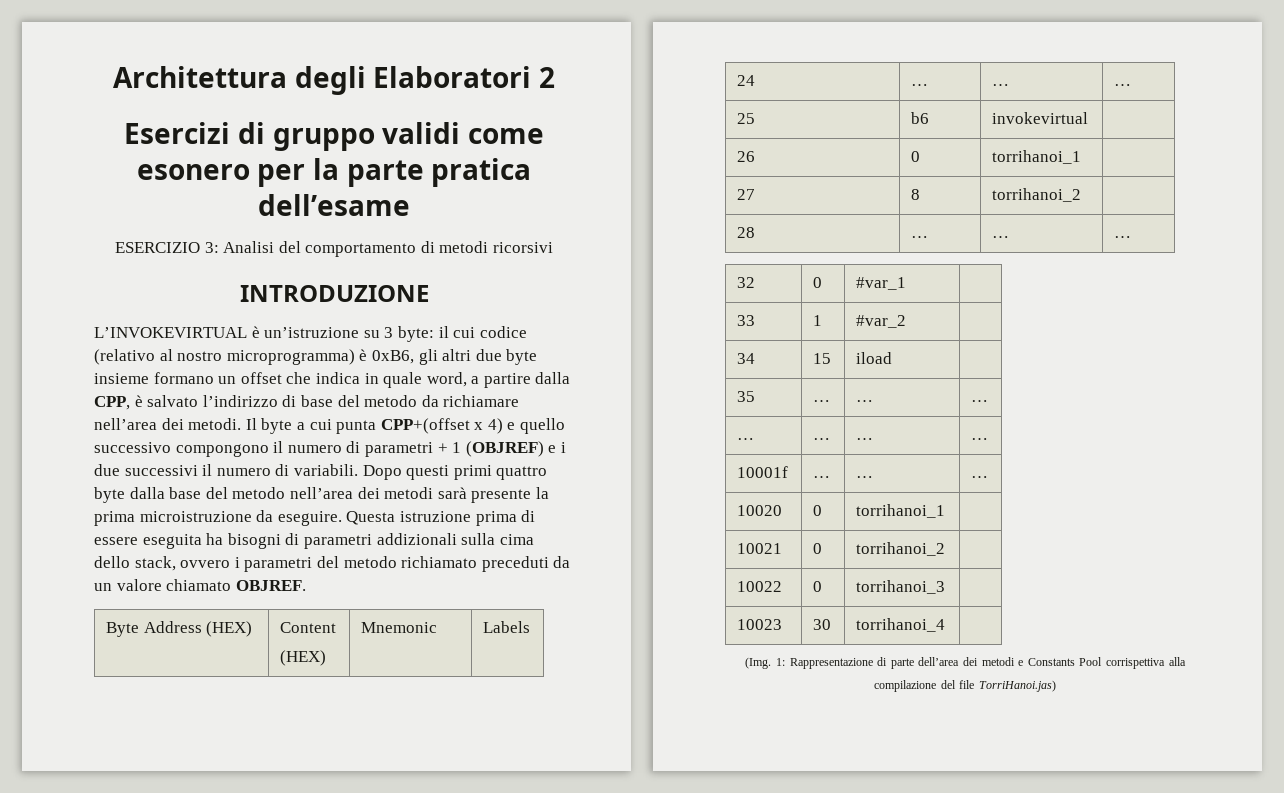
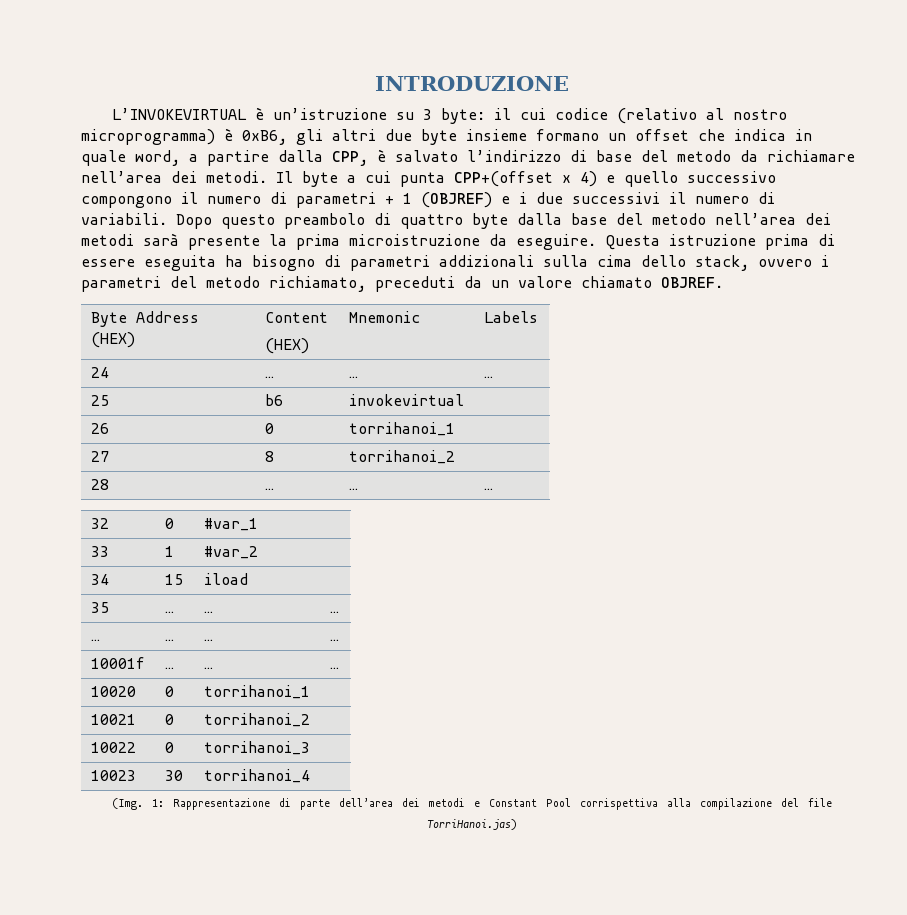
[113,66,555,95] [124,122,544,151] [136,158,532,187] [258,194,410,216] [114,241,554,257] Architettura degli Elaboratori 2 // Esercizi di gruppo validi come esonero per la parte pratica dell’esame // ESERCIZIO 3: Analisi del comportamento di metodi ricorsivi // -> (374, 83) none
[406,465,492,480] questi primi -> [221,213,391,229] questo preambolo di
[227,533,281,549] bisogni -> [252,255,315,271] bisogno
[401,556,478,568] richiamato -> [269,276,366,292] richiamato,
[1027,658,1075,666] Constants -> [488,799,537,807] Constant

